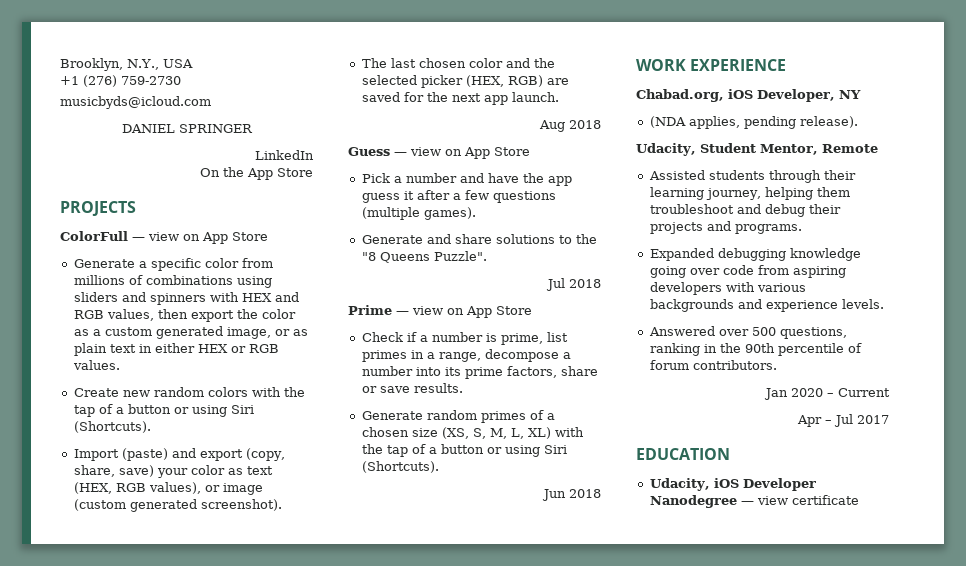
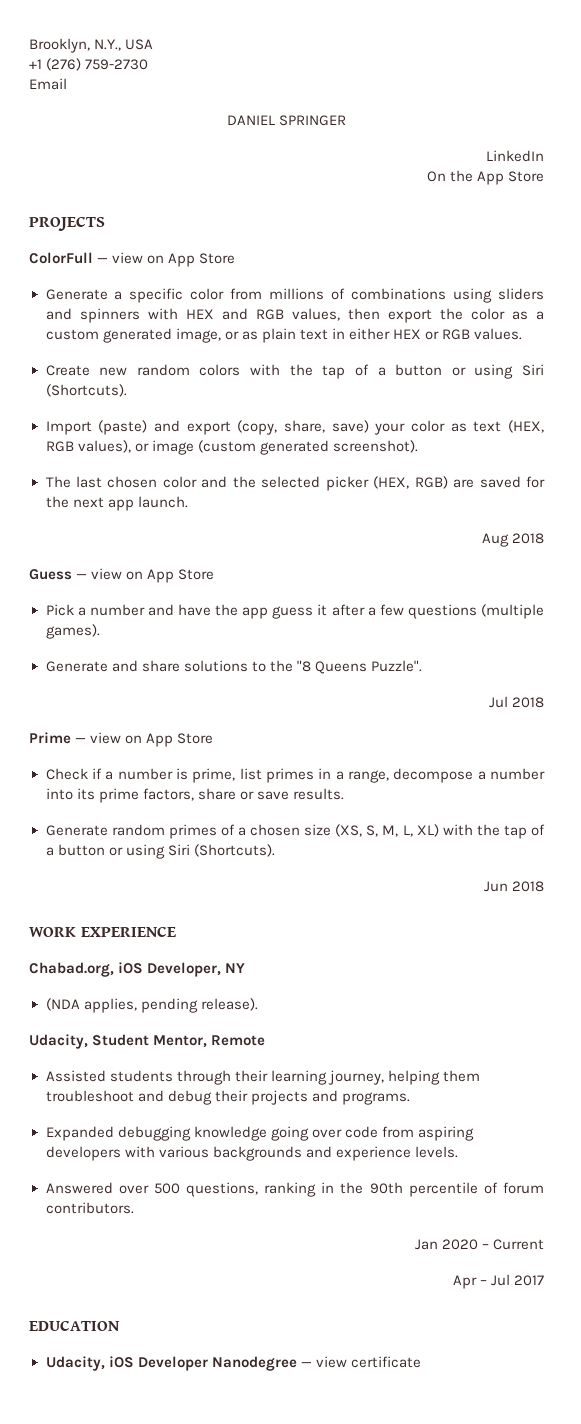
[60,96,211,109] musicbyds@icloud.com -> [29,78,67,90] Email

